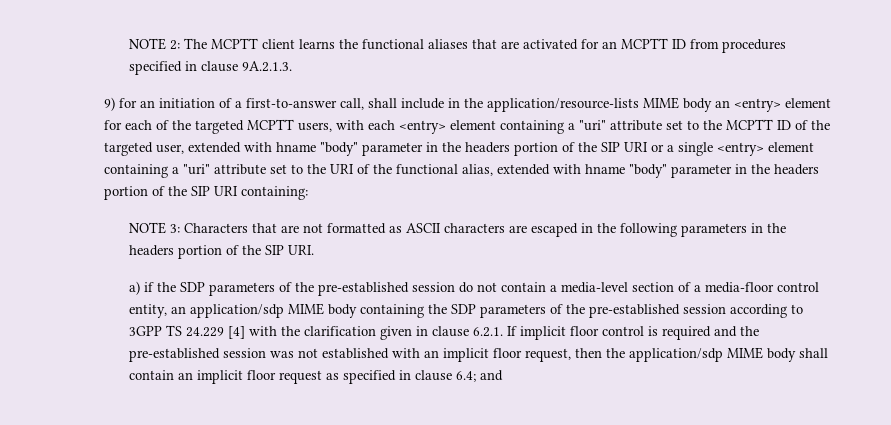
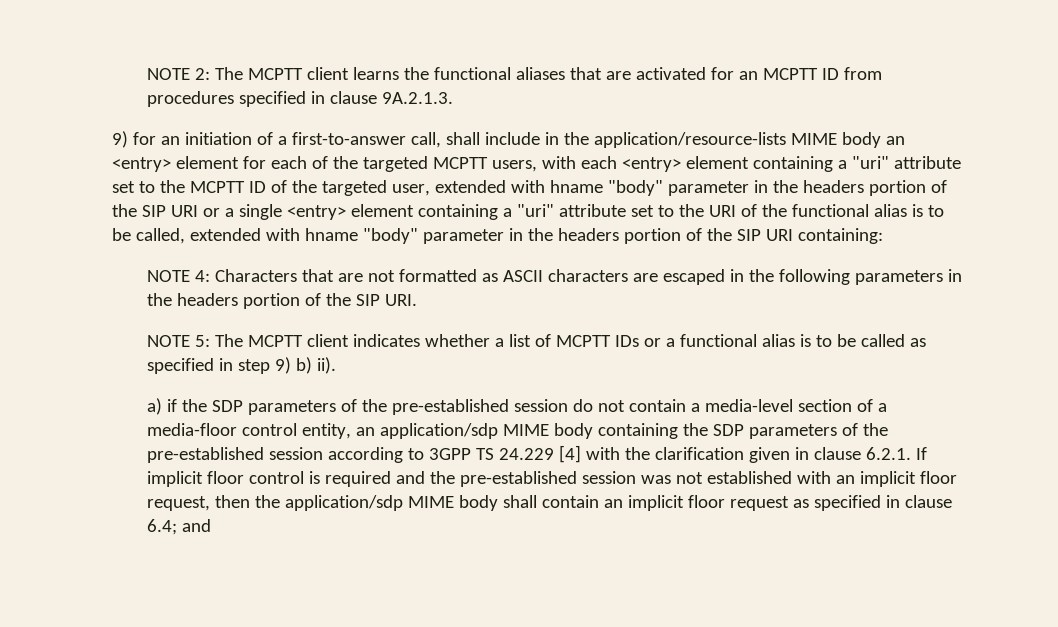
[461,164,493,176] alias, -> [874,204,945,217] [112,228,186,244] alias is to be called,
[169,224,180,233] 3: -> [194,270,210,282] 4:
(314, 250) none -> [146,334,926,347] [146,357,336,374] // NOTE 5: The MCPTT client indicates whether a list of MCPTT IDs or a functional alias is to be called as specified in step 9) b) ii).

